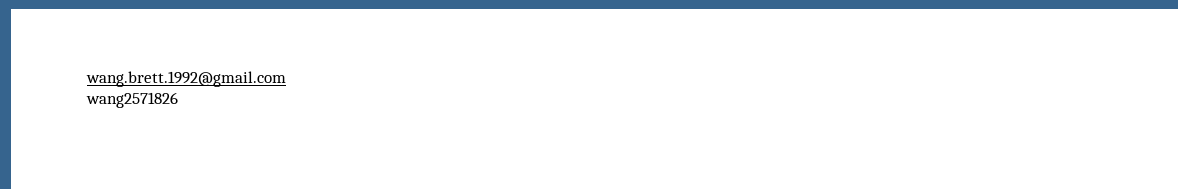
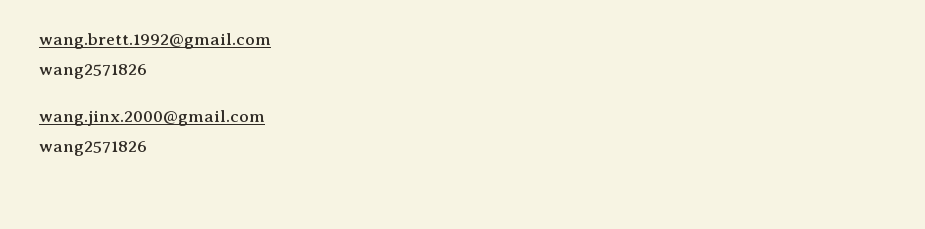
(178, 100) none -> [39,110,265,126] [39,141,147,156] // wang.jinx.2000@gmail.com // wang2571826

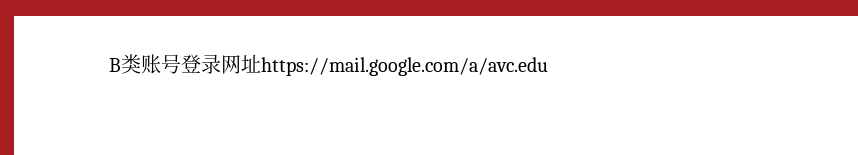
[39,33,271,49] [39,64,147,79] [39,110,265,126] [39,141,147,156] wang.brett.1992@gmail.com // wang2571826 // wang.jinx.2000@gmail.com // wang2571826 -> [109,54,548,76] B类账号登录网址https://mail.google.com/a/avc.edu

